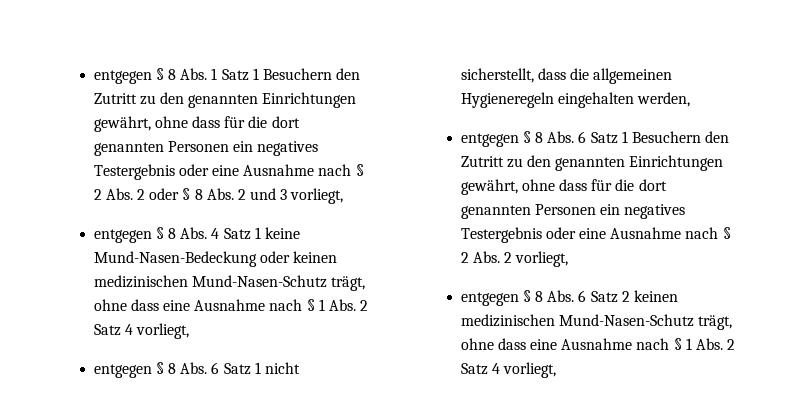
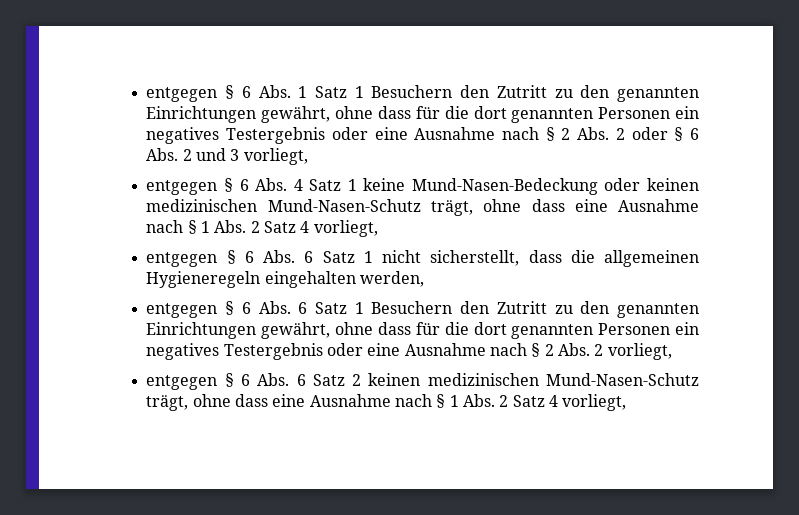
[93,68,176,84] entgegen § 8 -> [146,85,251,102] entgegen § 6
[194,189,203,200] 8 -> [690,128,699,140] 6
[167,228,176,239] 8 -> [239,179,249,191] 6
[167,363,176,374] 8 -> [244,251,254,263] 6
[534,132,543,143] 8 -> [241,302,251,314] 6
[534,291,543,302] 8 -> [241,374,251,386] 6

